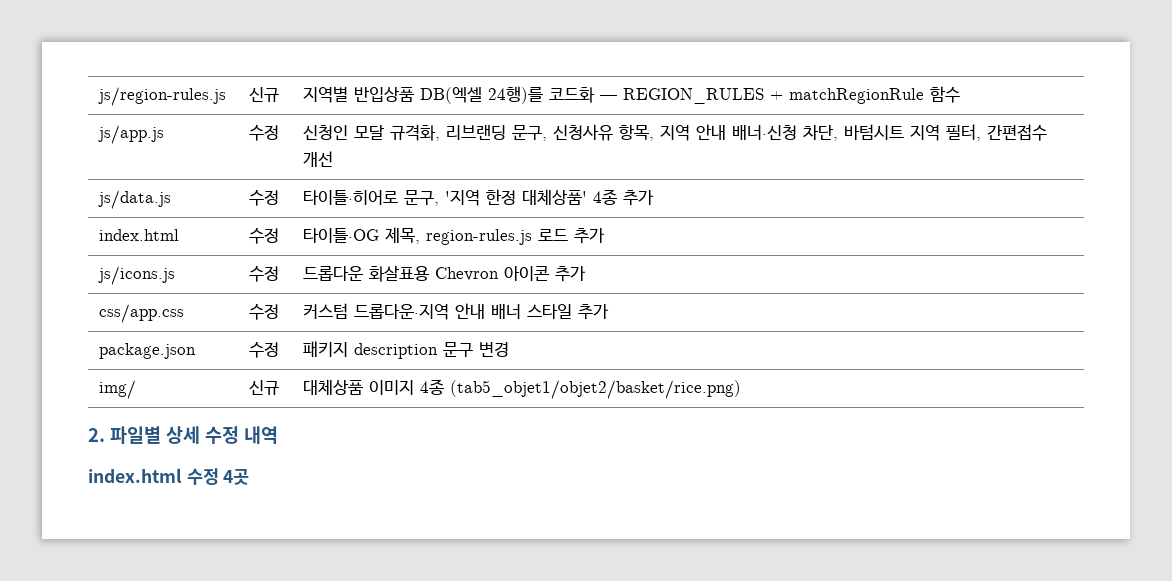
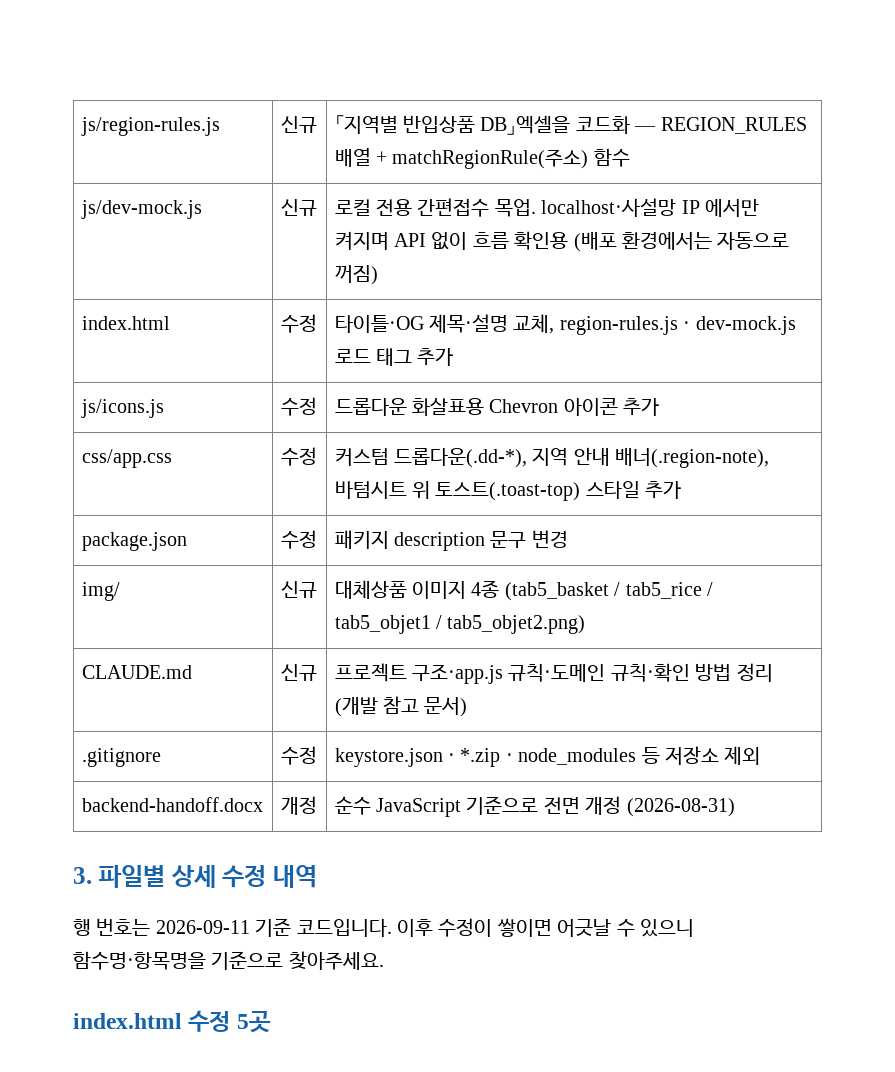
(280, 94) none -> [334,115,344,131] 「
[420,86,544,104] DB(엑셀 24행)를 -> [480,115,571,135] DB」엑셀을
[770,86,961,104] [98,125,165,144] [249,125,280,141] [303,124,1048,141] [303,151,334,167] [98,190,172,209] [249,190,280,206] [303,189,655,206] [99,229,180,241] [249,228,280,244] [303,227,569,245] + matchRegionRule 함수 // js/app.js | 수정 | 신청인 모달 규격화, 리브랜딩 문구, 신청사유 항목, 지역 안내 배너·신청 차단, 바텀시트 지역 필터, 간편접수 개선 // js/data.js | 수정 | 타이틀·히어로 문구, '지역 한정 대체상품' 4종 추가 // index.html | 수정 | 타이틀·OG 제목, region-rules.js 로드 -> [334,148,630,169] [80,200,202,219] [280,199,317,216] [334,198,759,217] [334,231,790,252] [334,265,378,285] [81,316,170,330] [280,314,317,333] [334,314,796,335] [334,348,412,366] 배열 + matchRegionRule(주소) 함수 // js/dev-mock.js | 신규 | 로컬 전용 간편접수 목업. localhost·사설망 IP 에서만 켜지며 API 없이 흐름 확인용 (배포 환경에서는 자동으로 꺼짐) // index.html | 수정 | 타이틀·OG 제목·설명 교체, region-rules.js · dev-mock.js 로드 태그
[354,303,522,320] 드롭다운·지역 안내 배너 -> [393,447,770,468] [334,481,581,501] 드롭다운(.dd-*), 지역 안내 배너(.region-note), 바텀시트 위 토스트(.toast-top)
[450,380,742,399] [88,426,278,444] (tab5_objet1/objet2/basket/rice.png) // 2. 파일별 상세 수정 내역 -> [504,582,713,601] [334,615,586,634] [81,665,192,679] [280,664,317,681] [334,663,773,684] [334,696,468,717] [81,748,161,767] [280,746,317,765] [334,746,761,767] [81,797,263,812] [280,796,317,815] [334,796,735,817] [73,865,317,888] [73,918,694,937] [73,951,384,970] (tab5_basket / tab5_rice / tab5_objet1 / tab5_objet2.png) // CLAUDE.md | 신규 | 프로젝트 구조·app.js 규칙·도메인 규칙·확인 방법 정리 (개발 참고 문서) // .gitignore | 수정 | keystore.json · *.zip · node_modules 등 저장소 제외 // backend-handoff.docx | 개정 | 순수 JavaScript 기준으로 전면 개정 (2026-08-31) // 3. 파일별 상세 수정 내역 // 행 번호는 2026-09-11 기준 코드입니다. 이후 수정이 쌓이면 어긋날 수 있으니 함수명·항목명을 기준으로 찾아주세요.
[223,469,250,485] 4곳 -> [236,1011,271,1033] 5곳

